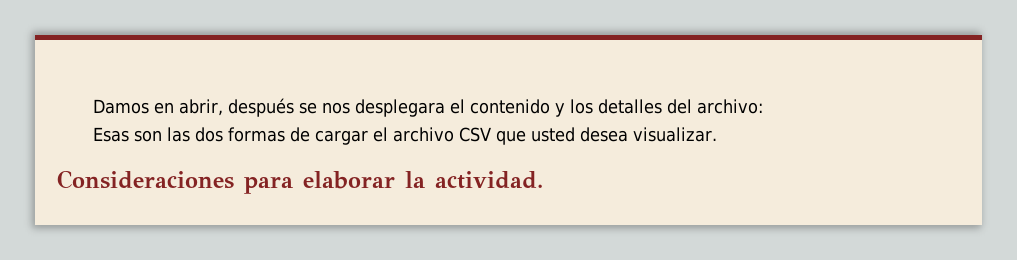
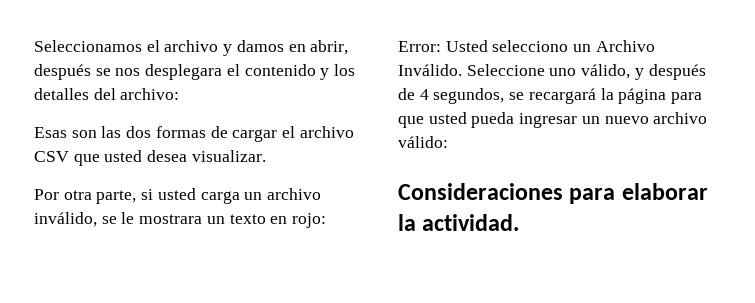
[93,99,150,114] Damos -> [34,40,284,56] Seleccionamos el archivo y damos
(718, 134) none -> [34,188,322,204] [34,212,327,228] [398,40,655,52] [398,64,706,80] [398,88,703,104] [398,112,708,128] [398,136,448,148] // Por otra parte, si usted carga un archivo inválido, se le mostrara un texto en rojo: Error: Usted selecciono un Archivo Inválido. Seleccione uno válido, y después de 4 segundos, se recargará la página para que usted pueda ingresar un nuevo archivo válido:

